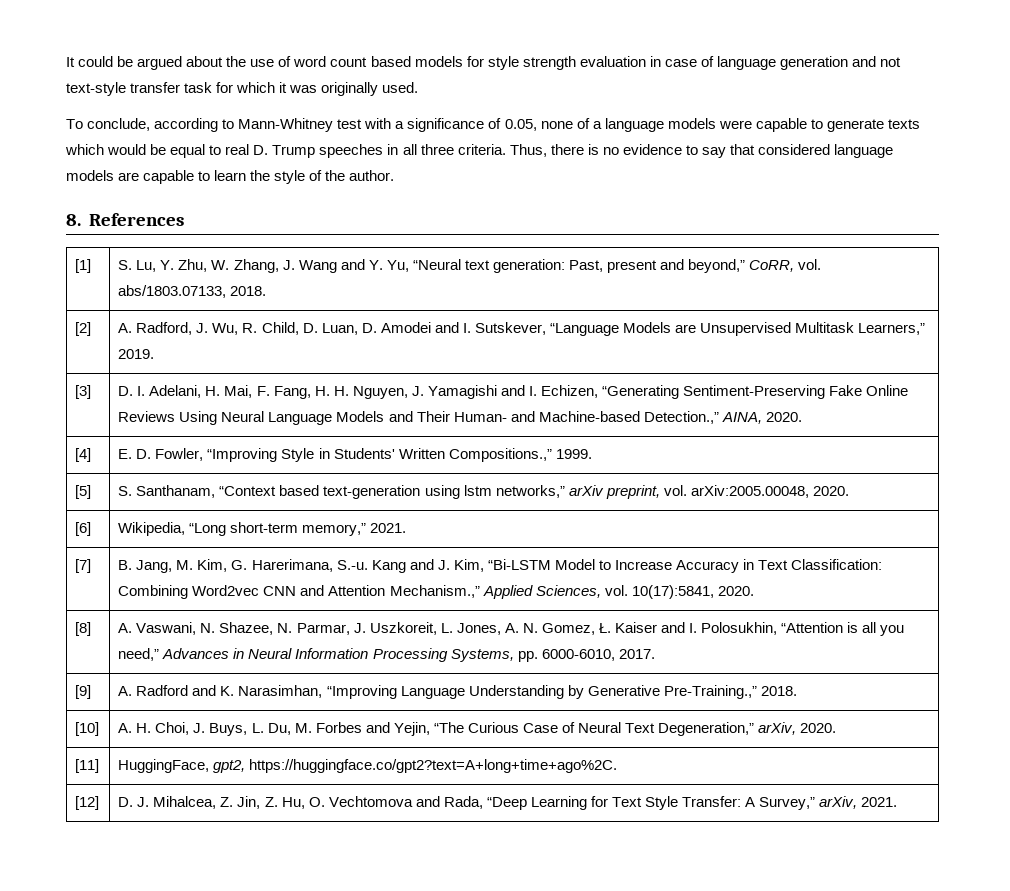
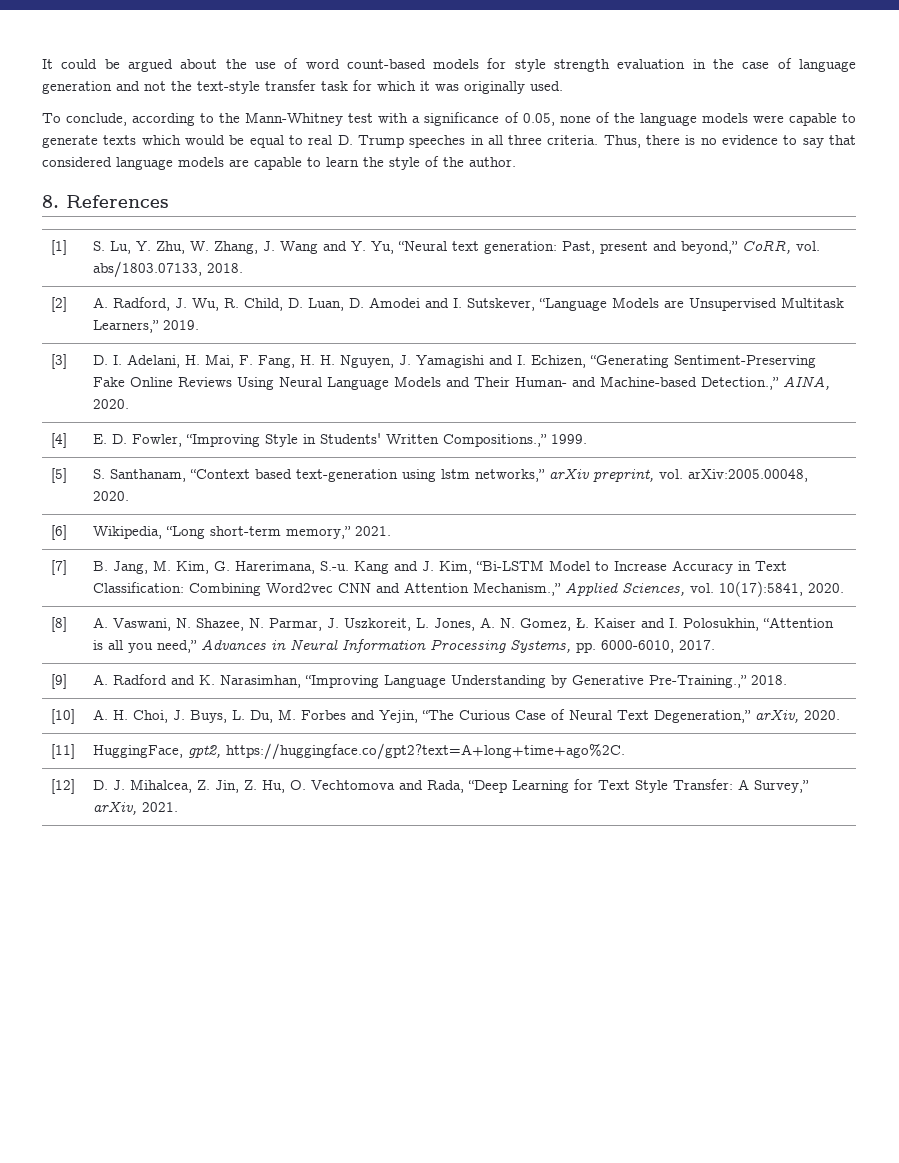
[330,56,411,67] count based -> [346,59,426,69] count-based
(661, 61) none -> [713,59,735,69] the
(902, 62) none -> [171,81,192,91] the
(235, 124) none -> [219,113,241,123] the
[592,121,602,129] a -> [613,113,635,123] the

